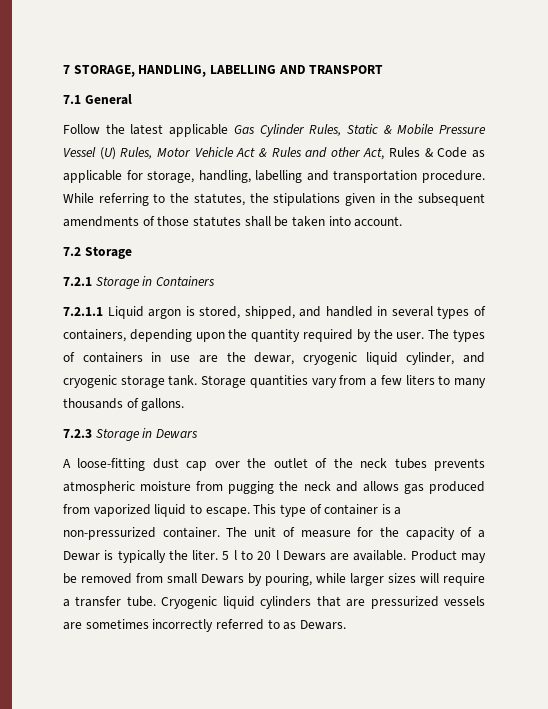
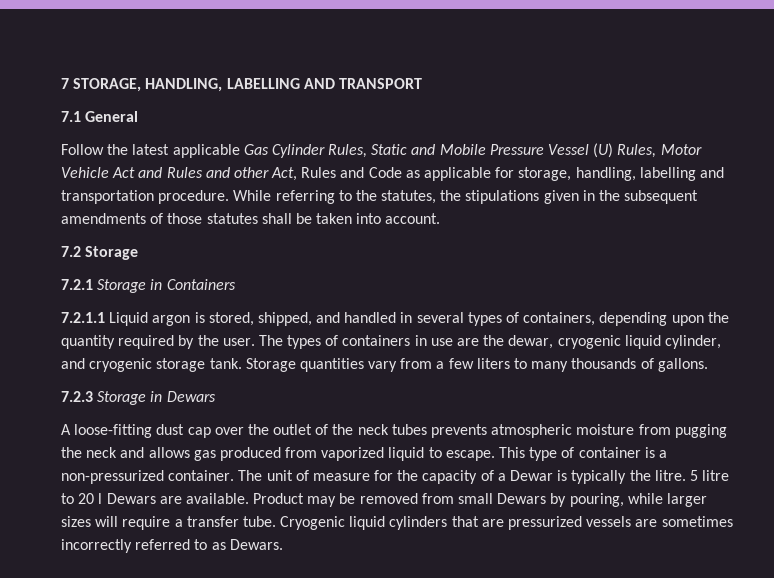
[383,125,392,134] & -> [411,144,436,155] and
[258,148,267,157] & -> [138,167,163,178] and
[424,148,434,157] & -> [340,167,365,178] and
[192,550,237,560] liter. 5 l -> [654,470,730,481] litre. 5 litre

